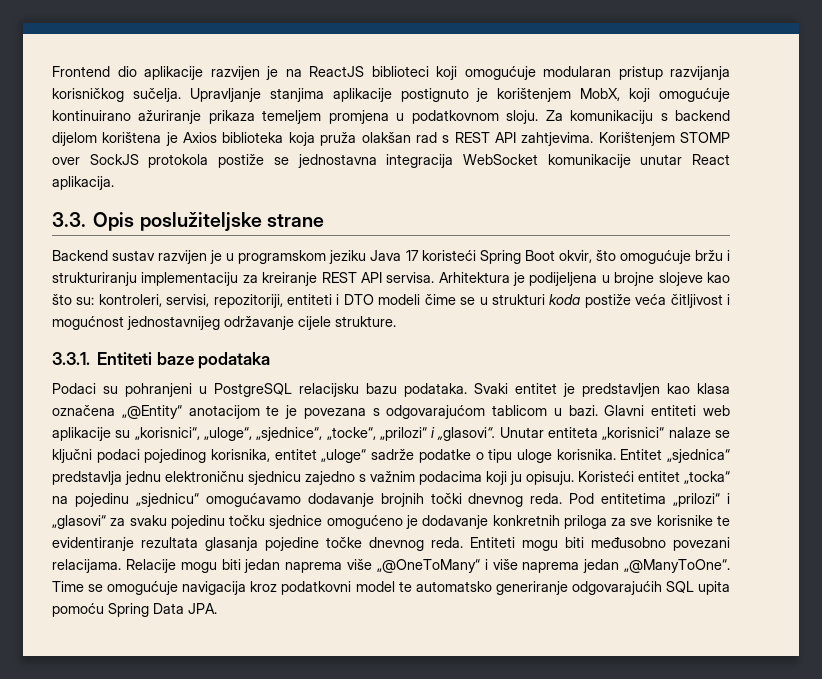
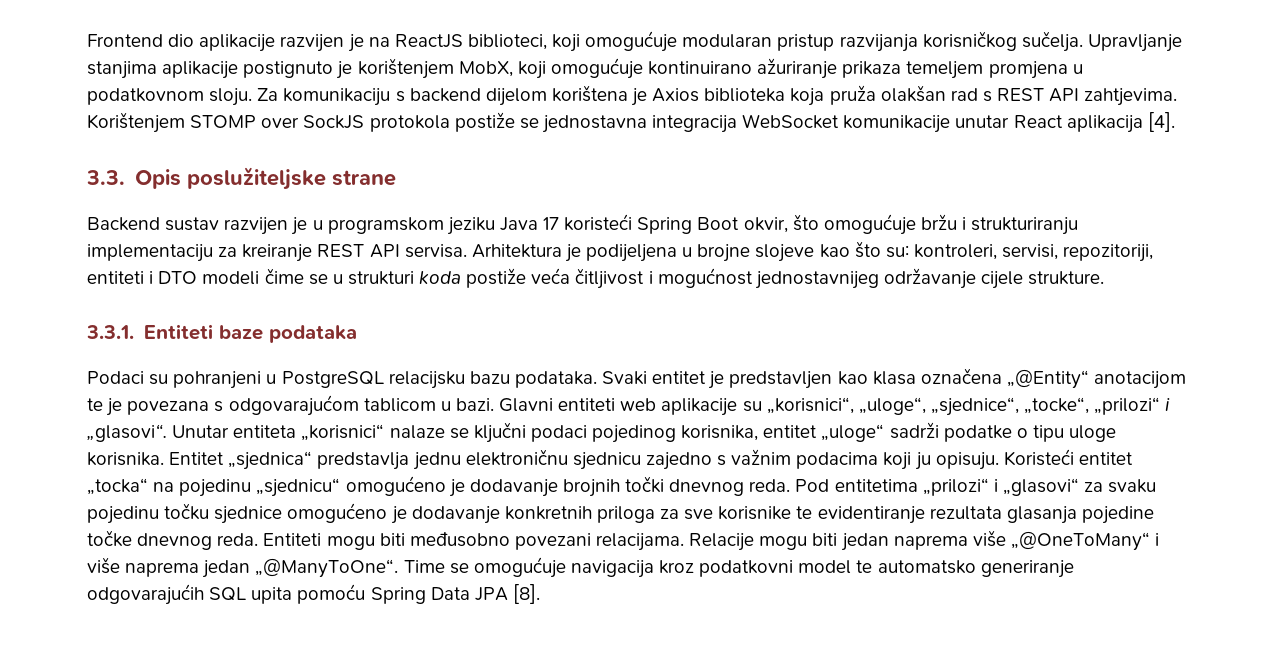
[371,66,429,77] biblioteci -> [467,34,547,50] biblioteci,
[52,176,114,190] aplikacija. -> [1066,112,1175,133] aplikacija [4].
[371,449,415,460] sadrže -> [889,422,939,439] sadrži
[205,493,301,507] omogućavamo -> [345,476,465,497] omogućeno je
[188,603,217,614] JPA. -> [474,584,540,604] JPA [8].

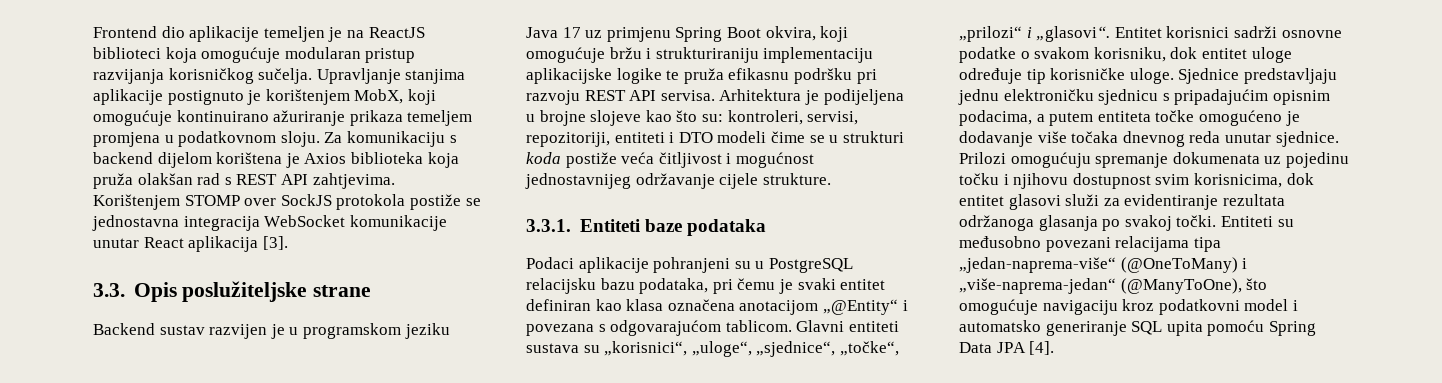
[280,34,345,52] razvijen -> [263,26,325,42] temeljen
[467,34,581,52] biblioteci, koji -> [93,47,197,63] biblioteci koja
[1147,112,1175,132] [4]. -> [262,236,288,250] [3].
[564,214,1079,235] [87,244,313,262] koristeći Spring Boot okvir, što omogućuje bržu i strukturiranju implementaciju za kreiranje -> [585,26,849,42] [526,47,874,63] [526,68,877,84] [526,90,580,105] uz primjenu Spring Boot okvira, koji omogućuje bržu i strukturiraniju implementaciju aplikacijske logike te pruža efikasnu podršku pri razvoju
[149,371,262,389] su pohranjeni -> [578,257,751,273] aplikacije pohranjeni su
[514,368,1187,389] [87,395,738,416] podataka. Svaki entitet je predstavljen kao klasa označena „@Entity“ anotacijom te je povezana s odgovarajućom tablicom u bazi. Glavni entiteti web aplikacije -> [639,278,886,294] [526,299,908,315] [526,320,899,336] [526,343,579,353] podataka, pri čemu je svaki entitet definiran kao klasa označena anotacijom „@Entity“ i povezana s odgovarajućom tablicom. Glavni entiteti sustava
[1024,397,1090,414] „tocke“, -> [839,341,899,356] „točke“,
[172,422,1117,443] [87,449,1133,470] [87,476,1157,497] [87,503,1154,524] [87,530,1160,551] [87,557,654,578] Unutar entiteta „korisnici“ nalaze se ključni podaci pojedinog korisnika, entitet „uloge“ sadrži podatke o tipu uloge korisnika. Entitet „sjednica“ predstavlja jednu elektroničnu sjednicu zajedno s važnim podacima koji ju opisuju. Koristeći entitet „tocka“ na pojedinu „sjednicu“ omogućeno je dodavanje brojnih točki dnevnog reda. Pod entitetima „prilozi“ i „glasovi“ za svaku pojedinu točku sjednice omogućeno je dodavanje konkretnih priloga za sve korisnike te evidentiranje rezultata glasanja pojedine točke dnevnog reda. Entiteti mogu biti međusobno povezani relacijama. Relacije mogu biti jedan naprema više „@OneToMany“ i više naprema jedan „@ManyToOne“. Time se omogućuje navigacija -> [1114,26,1342,38] [959,47,1292,63] [959,68,1337,84] [958,89,1330,105] [959,110,1300,126] [959,131,1339,147] [959,152,1349,168] [959,173,1314,189] [959,194,1285,210] [959,215,1294,231] [959,236,1221,252] [959,257,1248,273] [959,278,1268,294] [959,299,1118,315] Entitet korisnici sadrži osnovne podatke o svakom korisniku, dok entitet uloge određuje tip korisničke uloge. Sjednice predstavljaju jednu elektroničku sjednicu s pripadajućim opisnim podacima, a putem entiteta točke omogućeno je dodavanje više točaka dnevnog reda unutar sjednice. Prilozi omogućuju spremanje dokumenata uz pojedinu točku i njihovu dostupnost svim korisnicima, dok entitet glasovi služi za evidentiranje rezultata održanoga glasanja po svakoj točki. Entiteti su međusobno povezani relacijama tipa „jedan-naprema-više“ (@OneToMany) i „više-naprema-jedan“ (@ManyToOne), što omogućuje navigaciju
[856,560,873,573] te -> [1292,300,1298,311] i
[87,584,204,605] odgovarajućih -> (1127, 328) none
[512,584,540,604] [8]. -> [1029,341,1055,355] [4].

